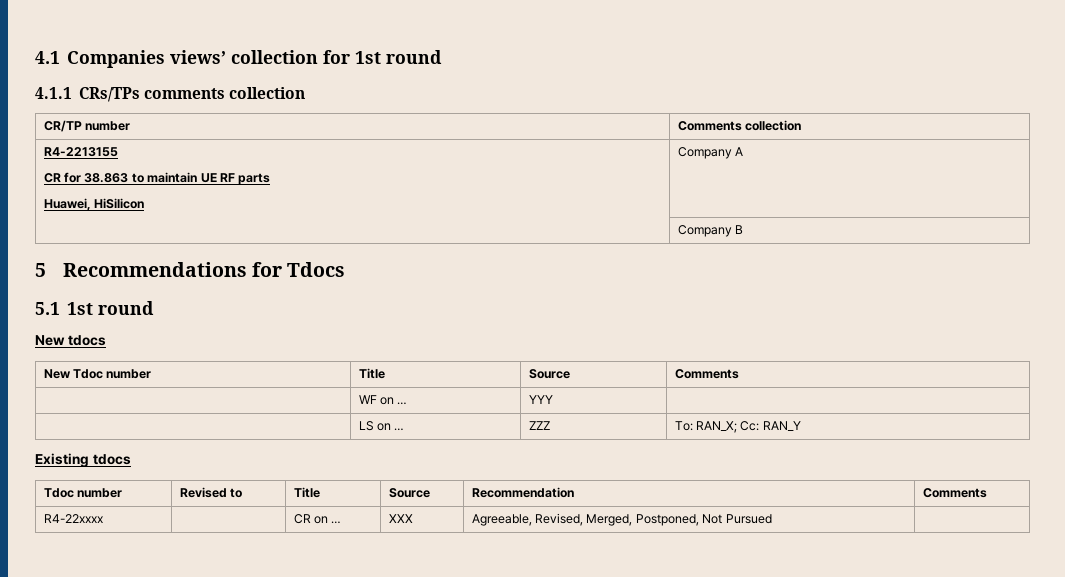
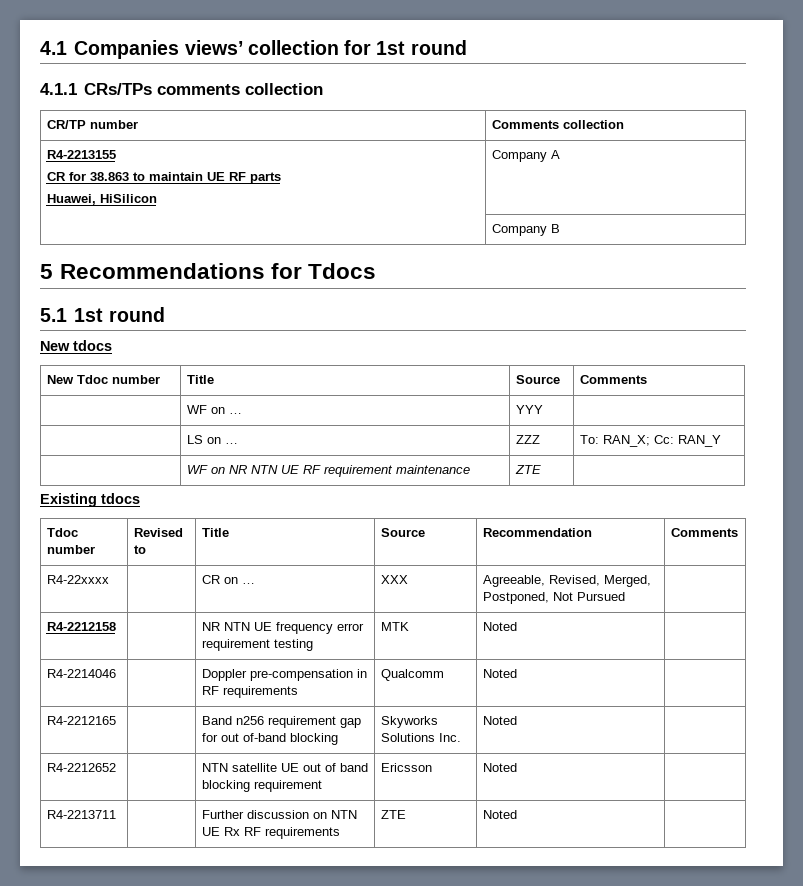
(801, 426) none -> [186,465,470,477] [514,465,541,474] // | WF on NR NTN UE RF requirement maintenance | ZTE |
(772, 519) none -> [46,622,116,631] [201,622,364,634] [201,639,313,651] [380,622,409,631] [482,622,517,631] [46,669,116,678] [201,669,367,681] [201,686,298,698] [380,669,444,681] [482,669,517,678] [46,716,116,725] [201,716,361,728] [201,733,338,745] [380,716,438,728] [380,733,461,742] [482,716,517,725] [46,763,116,772] [201,763,368,772] [201,780,322,792] [380,763,432,772] [482,763,517,772] [46,810,116,819] [201,810,357,819] [201,827,340,839] [380,810,406,819] [482,810,517,819] // R4-2212158 | | NR NTN UE frequency error requirement testing | MTK | Noted | // R4-2214046 | | Doppler pre-compensation in RF requirements | Qualcomm | Noted | // R4-2212165 | | Band n256 requirement gap for out of-band blocking | Skyworks Solutions Inc. | Noted | // R4-2212652 | | NTN satellite UE out of band blocking requirement | Ericsson | Noted | // R4-2213711 | | Further discussion on NTN UE Rx RF requirements | ZTE | Noted |

